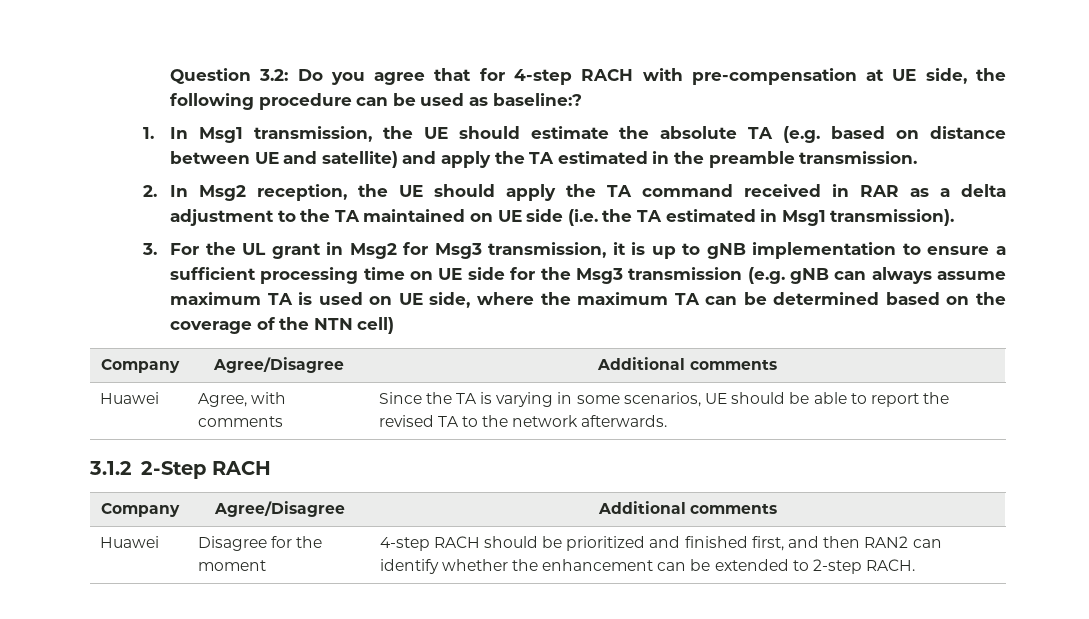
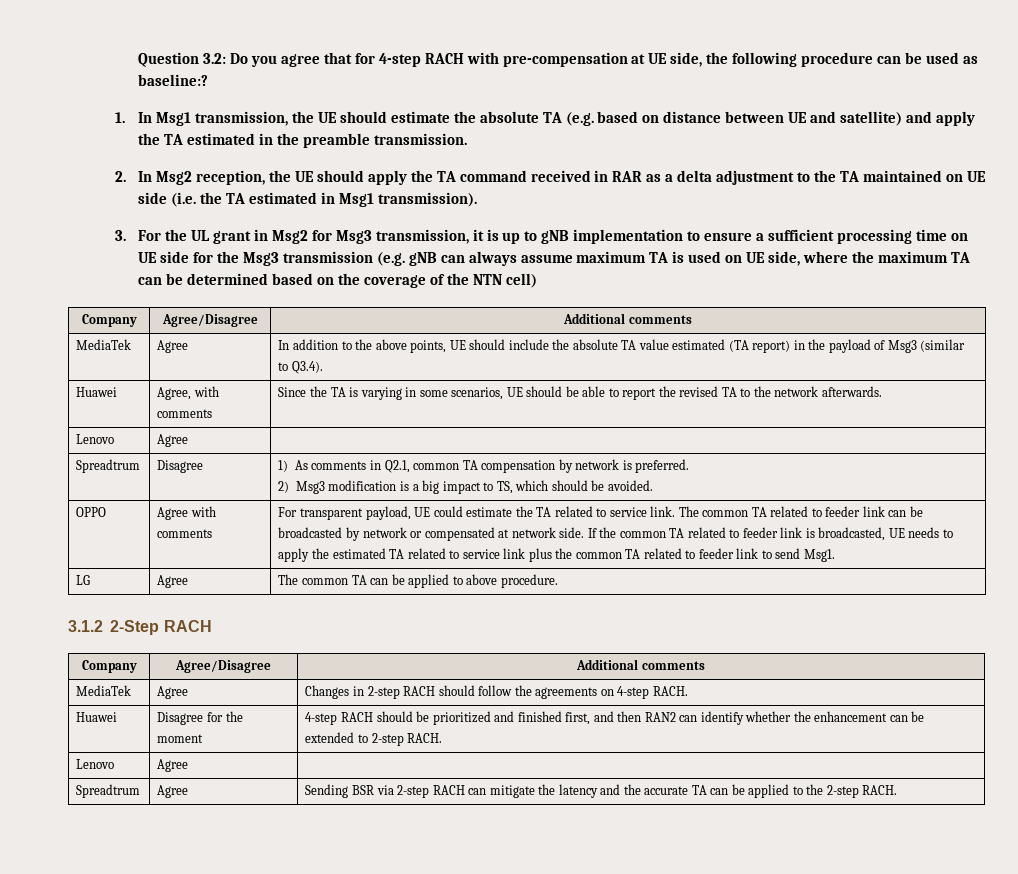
(777, 364) none -> [76,339,132,350] [157,340,189,353] [278,339,966,353] [278,361,323,374] // MediaTek | Agree | In addition to the above points, UE should include the absolute TA value estimated (TA report) in the payload of Msg3 (similar to Q3.4).
(668, 421) none -> [76,434,115,444] [157,434,189,447] [76,459,141,473] [157,460,204,473] [278,459,690,473] [278,480,653,494] [76,507,107,517] [157,506,216,520] [157,529,213,538] [278,506,923,520] [278,527,953,541] [278,548,835,562] [76,575,91,585] [157,575,189,588] [278,574,558,588] // Lenovo | Agree | // Spreadtrum | Disagree | 1) As comments in Q2.1, common TA compensation by network is preferred. // 2) Msg3 modification is a big impact to TS, which should be avoided. // OPPO | Agree with comments | For transparent payload, UE could estimate the TA related to service link. The common TA related to feeder link can be broadcasted by network or compensated at network side. If the common TA related to feeder link is broadcasted, UE needs to apply the estimated TA related to service link plus the common TA related to feeder link to send Msg1. // LG | Agree | The common TA can be applied to above procedure.
(778, 508) none -> [76,685,132,696] [157,686,189,699] [305,685,688,699] // MediaTek | Agree | Changes in 2-step RACH should follow the agreements on 4-step RACH.
(916, 565) none -> [76,759,115,769] [157,759,189,772] [76,784,141,798] [157,785,189,798] [305,784,898,798] // Lenovo | Agree | // Spreadtrum | Agree | Sending BSR via 2-step RACH can mitigate the latency and the accurate TA can be applied to the 2-step RACH.

